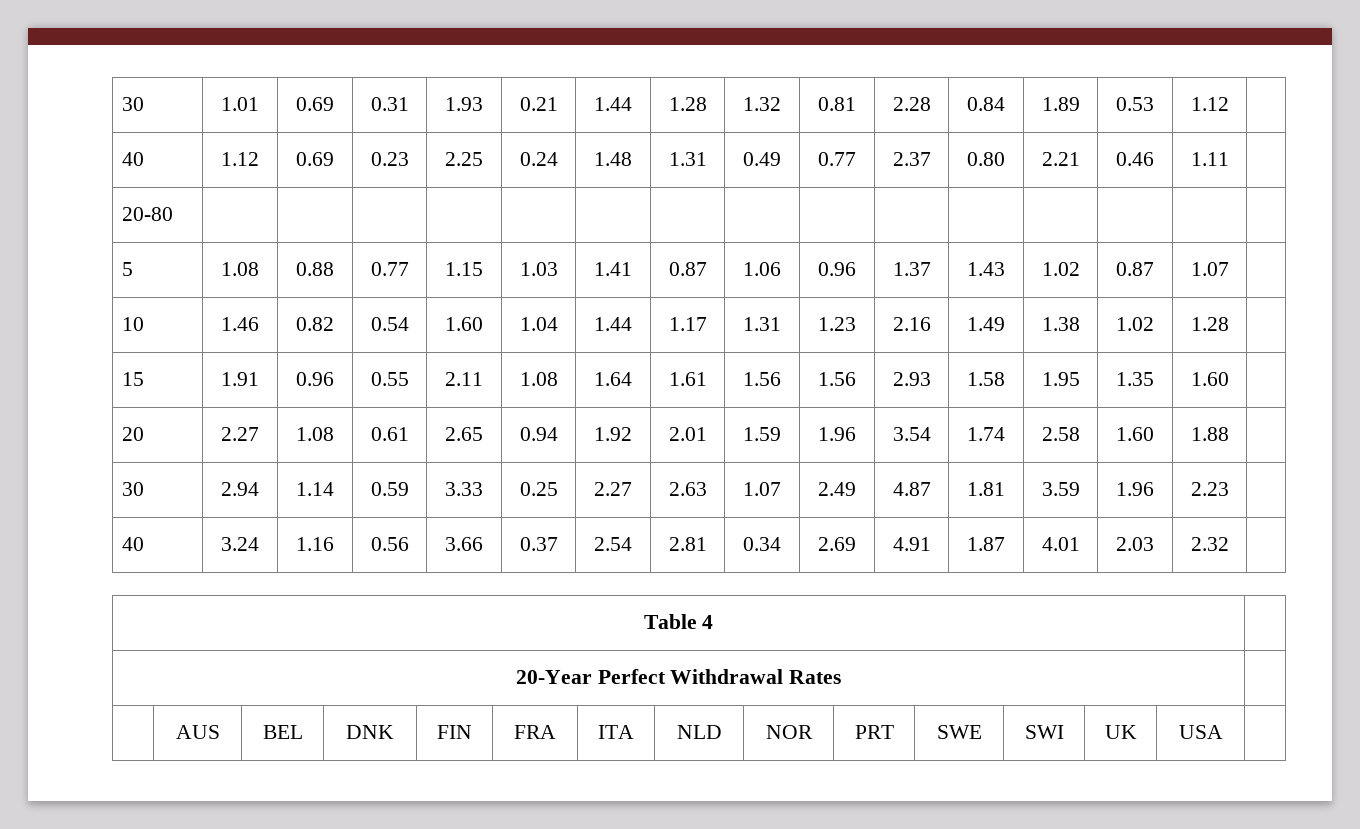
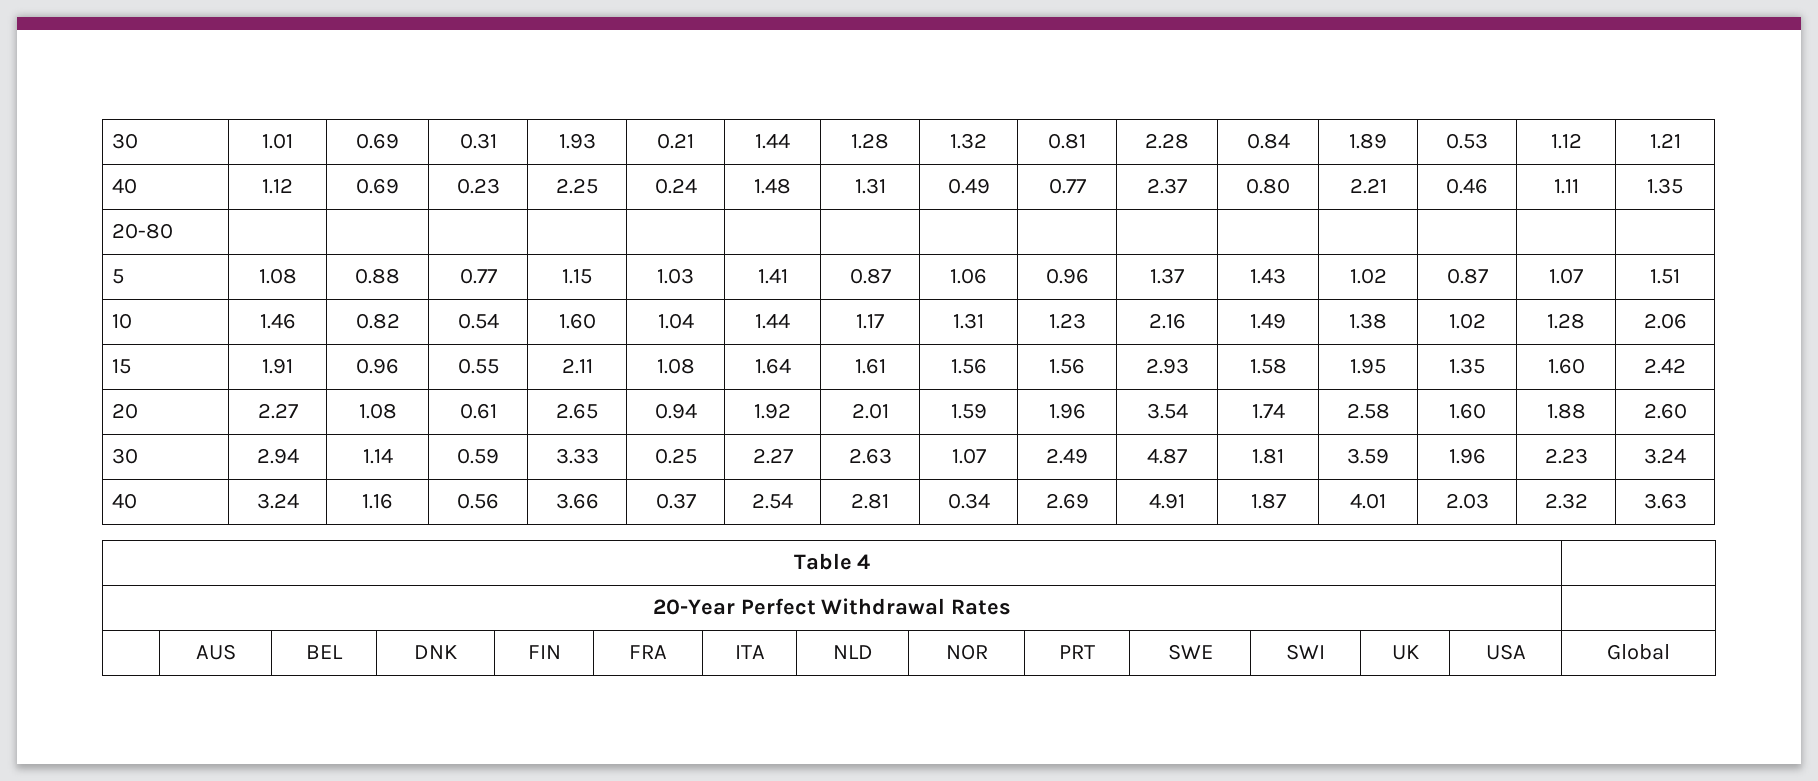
(1229, 104) none -> [1649,133,1681,149] 1.21
(1229, 159) none -> [1647,178,1683,194] 1.35
(1229, 269) none -> [1650,269,1680,284] 1.51
(1229, 324) none -> [1643,313,1687,329] 2.06
(1229, 379) none -> [1644,358,1686,374] 2.42
(1229, 434) none -> [1643,403,1687,419] 2.60
(1229, 489) none -> [1644,448,1686,464] 3.24
(1229, 544) none -> [1643,493,1687,509] 3.63
(1223, 732) none -> [1607,644,1670,660] Global

